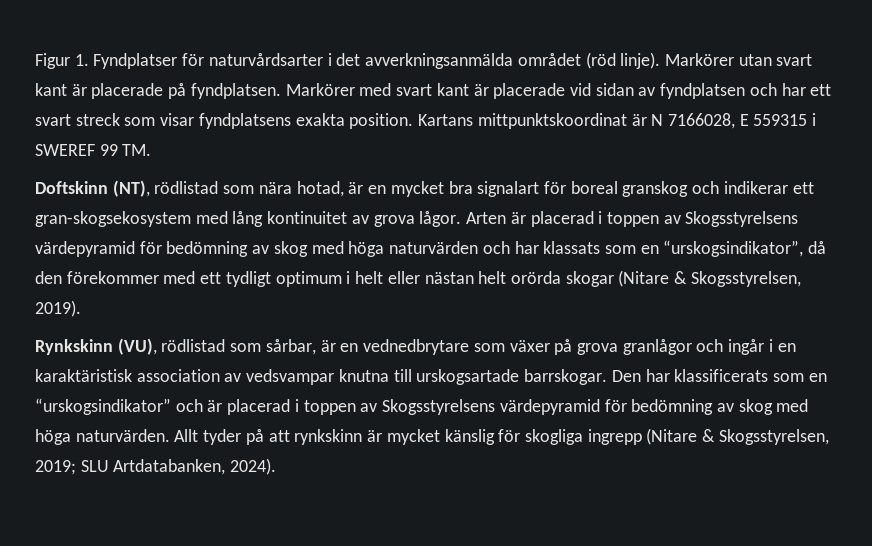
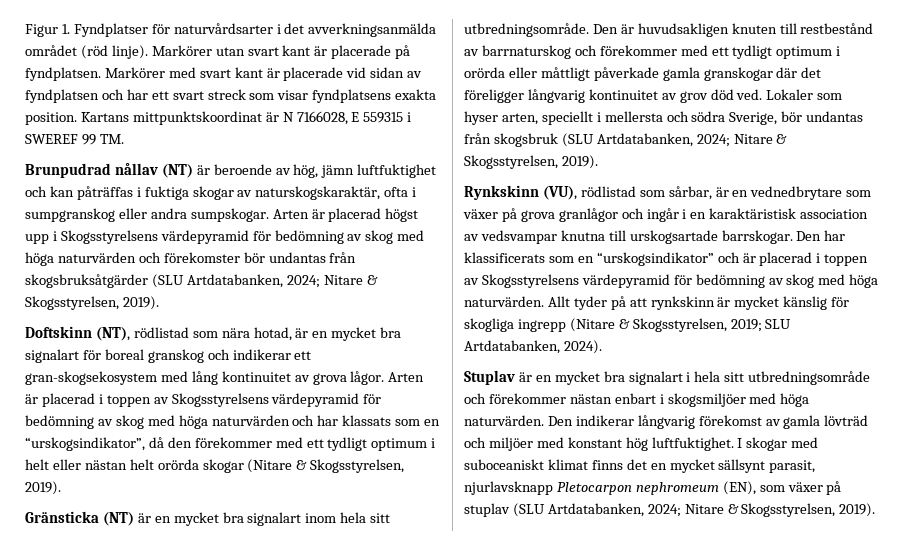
(152, 150) none -> [25,163,437,178] [25,186,417,200] [25,208,419,222] [25,230,425,244] [25,252,357,266] [25,274,378,288] [25,296,159,310] // Brunpudrad nållav (NT) är beroende av hög, jämn luftfuktighet och kan påträffas i fuktiga skogar av naturskogskaraktär, ofta i sumpgranskog eller andra sumpskogar. Arten är placerad högst upp i Skogsstyrelsens värdepyramid för bedömning av skog med höga naturvärden och förekomster bör undantas från skogsbruksåtgärder (SLU Artdatabanken, 2024; Nitare & Skogsstyrelsen, 2019).
(81, 308) none -> [25,511,391,526] [464,23,874,37] [464,45,841,59] [464,67,822,81] [464,89,843,103] [464,111,864,125] [464,133,788,147] [464,155,598,169] // Gränsticka (NT) är en mycket bra signalart inom hela sitt utbredningsområde. Den är huvudsakligen knuten till restbestånd av barrnaturskog och förekommer med ett tydligt optimum i orörda eller måttligt påverkade gamla granskogar där det föreligger långvarig kontinuitet av grov död ved. Lokaler som hyser arten, speciellt i mellersta och södra Sverige, bör undantas från skogsbruk (SLU Artdatabanken, 2024; Nitare & Skogsstyrelsen, 2019).
(277, 466) none -> [464,370,871,385] [464,393,810,407] [464,415,869,429] [464,437,819,451] [464,459,816,473] [464,481,842,495] [464,503,876,517] // Stuplav är en mycket bra signalart i hela sitt utbredningsområde och förekommer nästan enbart i skogsmiljöer med höga naturvärden. Den indikerar långvarig förekomst av gamla lövträd och miljöer med konstant hög luftfuktighet. I skogar med suboceaniskt klimat finns det en mycket sällsynt parasit, njurlavsknapp Pletocarpon nephromeum (EN), som växer på stuplav (SLU Artdatabanken, 2024; Nitare & Skogsstyrelsen, 2019).

